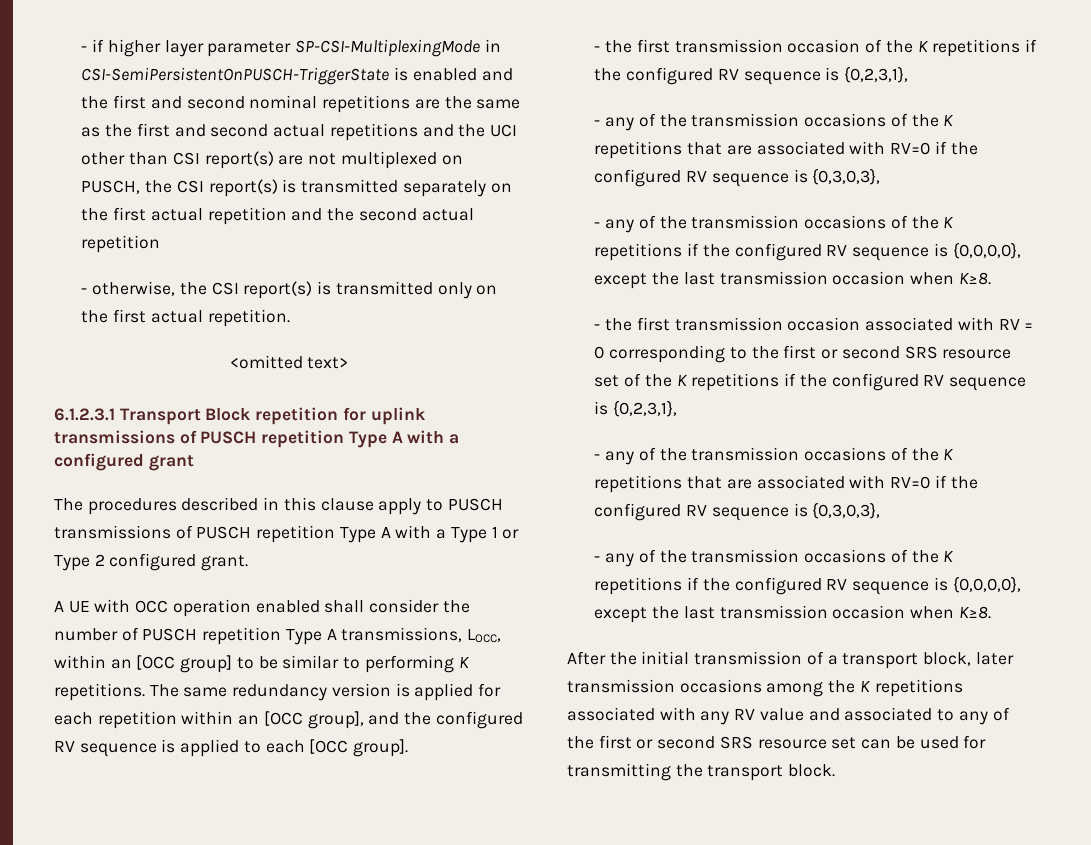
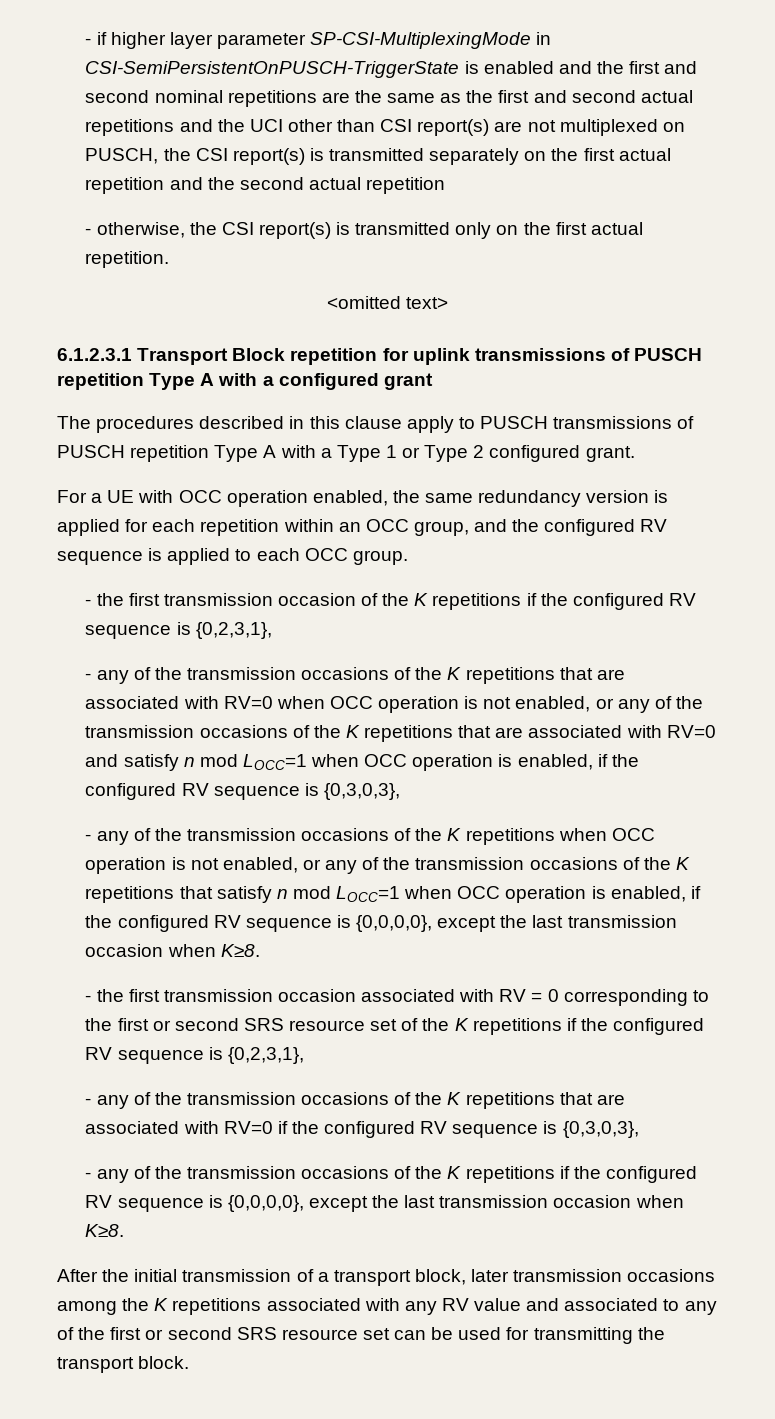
[54,601,64,612] A -> [57,490,103,503] For a
[255,599,470,613] [54,627,502,645] [54,655,470,673] [54,683,179,701] enabled shall consider the number of PUSCH repetition Type A transmissions, LOCC, within an [OCC group] to be similar to performing K repetitions. The -> [312,490,420,506] enabled, the
[263,711,364,729] [OCC group], -> [365,519,469,536] OCC group,
[309,739,409,757] [OCC group]. -> [304,548,408,565] OCC group.
(931, 148) none -> [276,696,703,713] [85,725,716,742] [85,754,593,771] when OCC operation is not enabled, or any of the transmission occasions of the K repetitions that are associated with RV=0 and satisfy n mod LOCC=1 when OCC operation is enabled,
(683, 252) none -> [558,828,655,841] [85,857,690,874] [85,886,686,903] when OCC operation is not enabled, or any of the transmission occasions of the K repetitions that satisfy n mod LOCC=1 when OCC operation is enabled,

